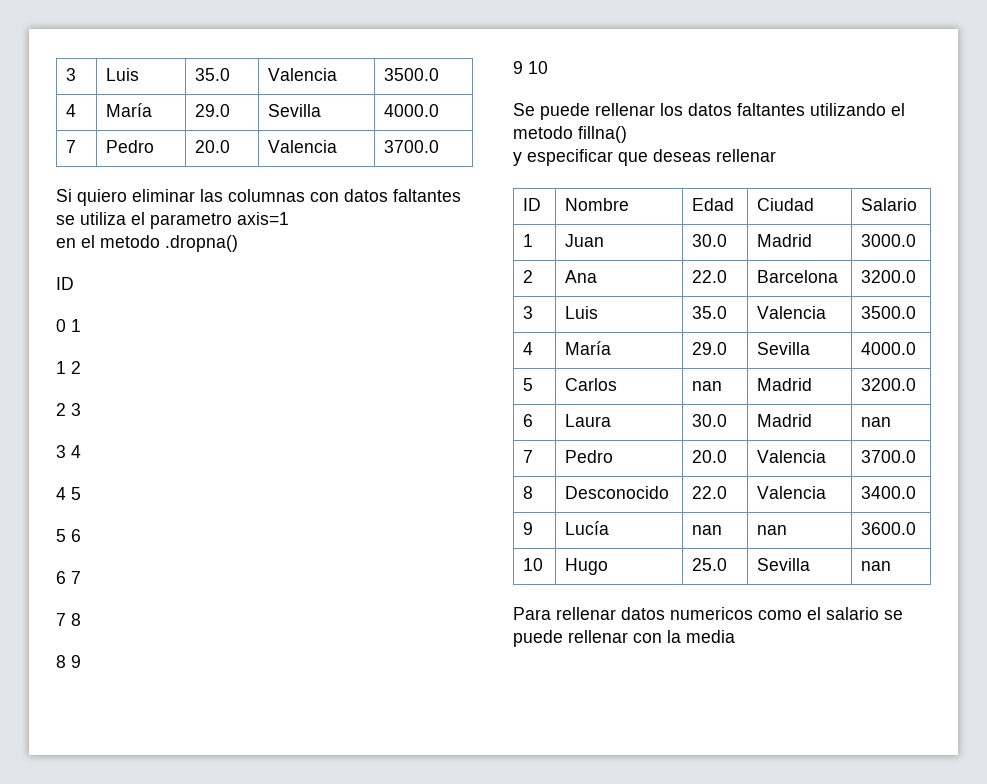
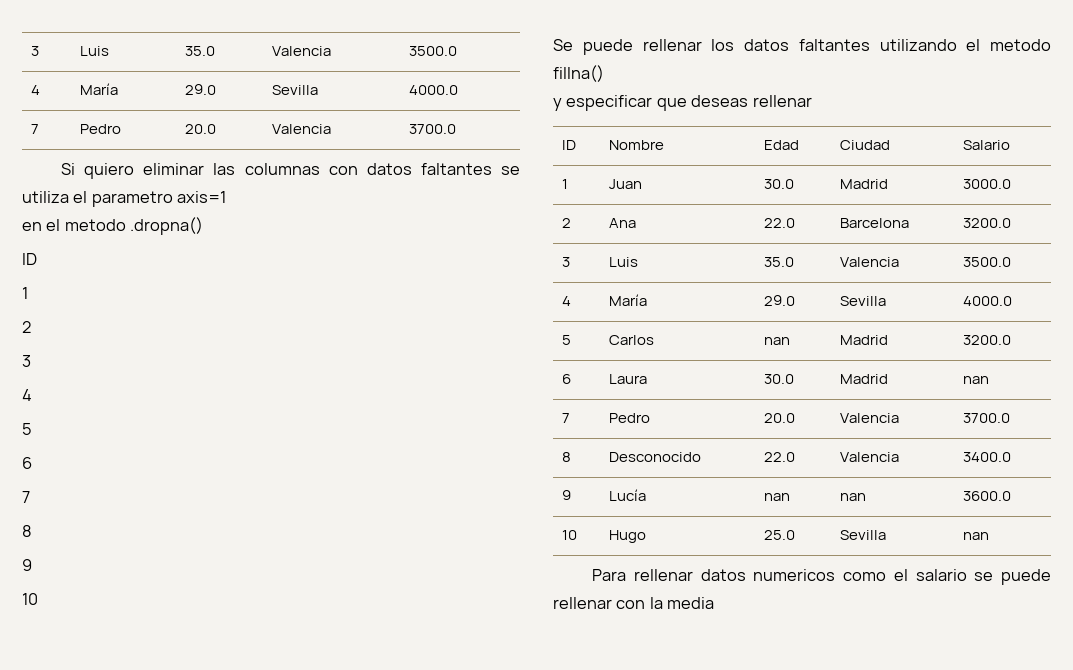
[56,319,66,332] 0 -> (37, 259) none
[56,361,66,374] 1 -> (28, 293) none
[56,403,66,416] 2 -> (31, 327) none
[56,445,66,458] 3 -> (31, 361) none
[56,487,66,500] 4 -> (32, 395) none
[56,529,66,542] 5 -> (32, 429) none
[56,571,66,584] 6 -> (32, 463) none
[56,613,66,626] 7 -> (30, 497) none
[56,655,66,668] 8 -> (32, 531) none
[513,61,523,74] 9 -> (32, 565) none

